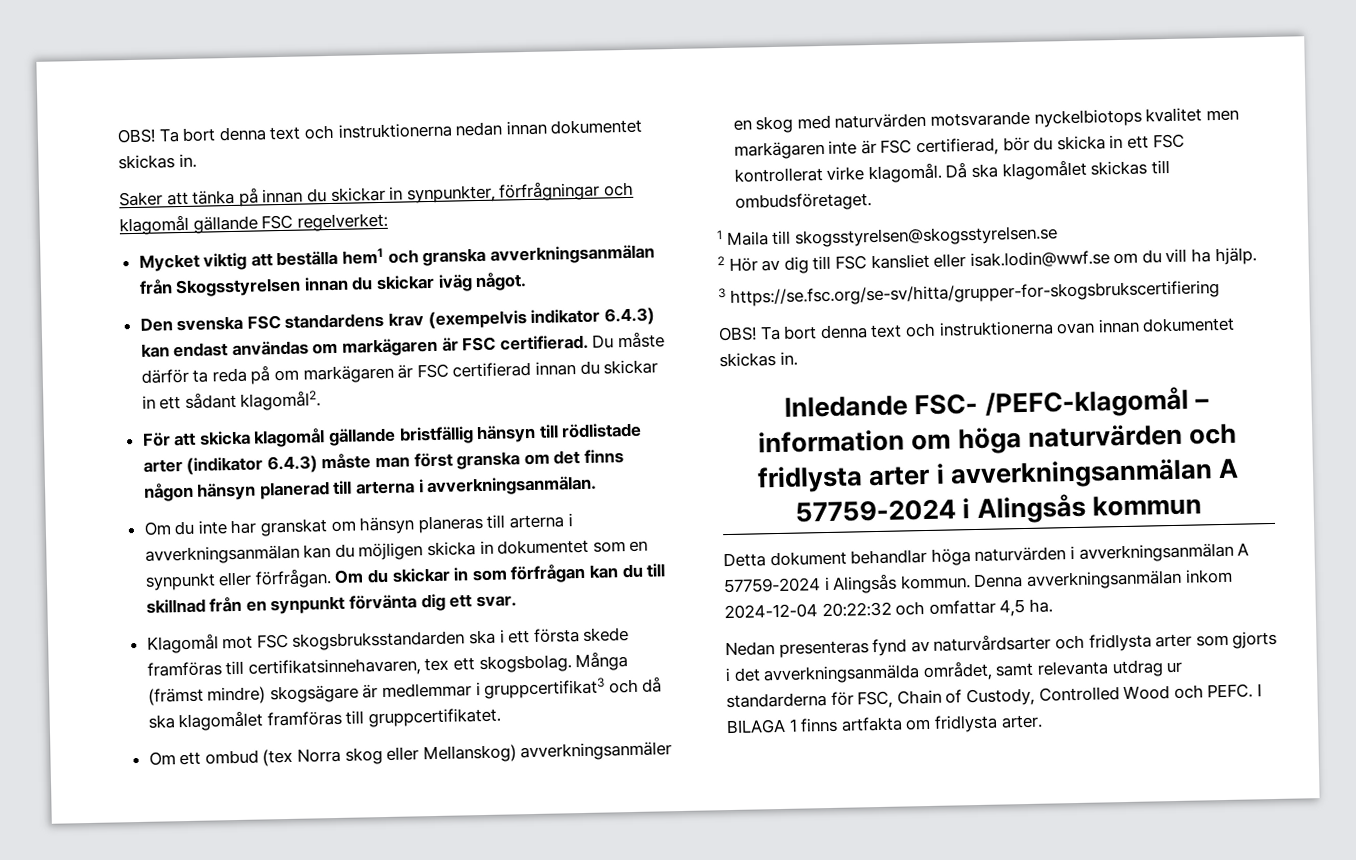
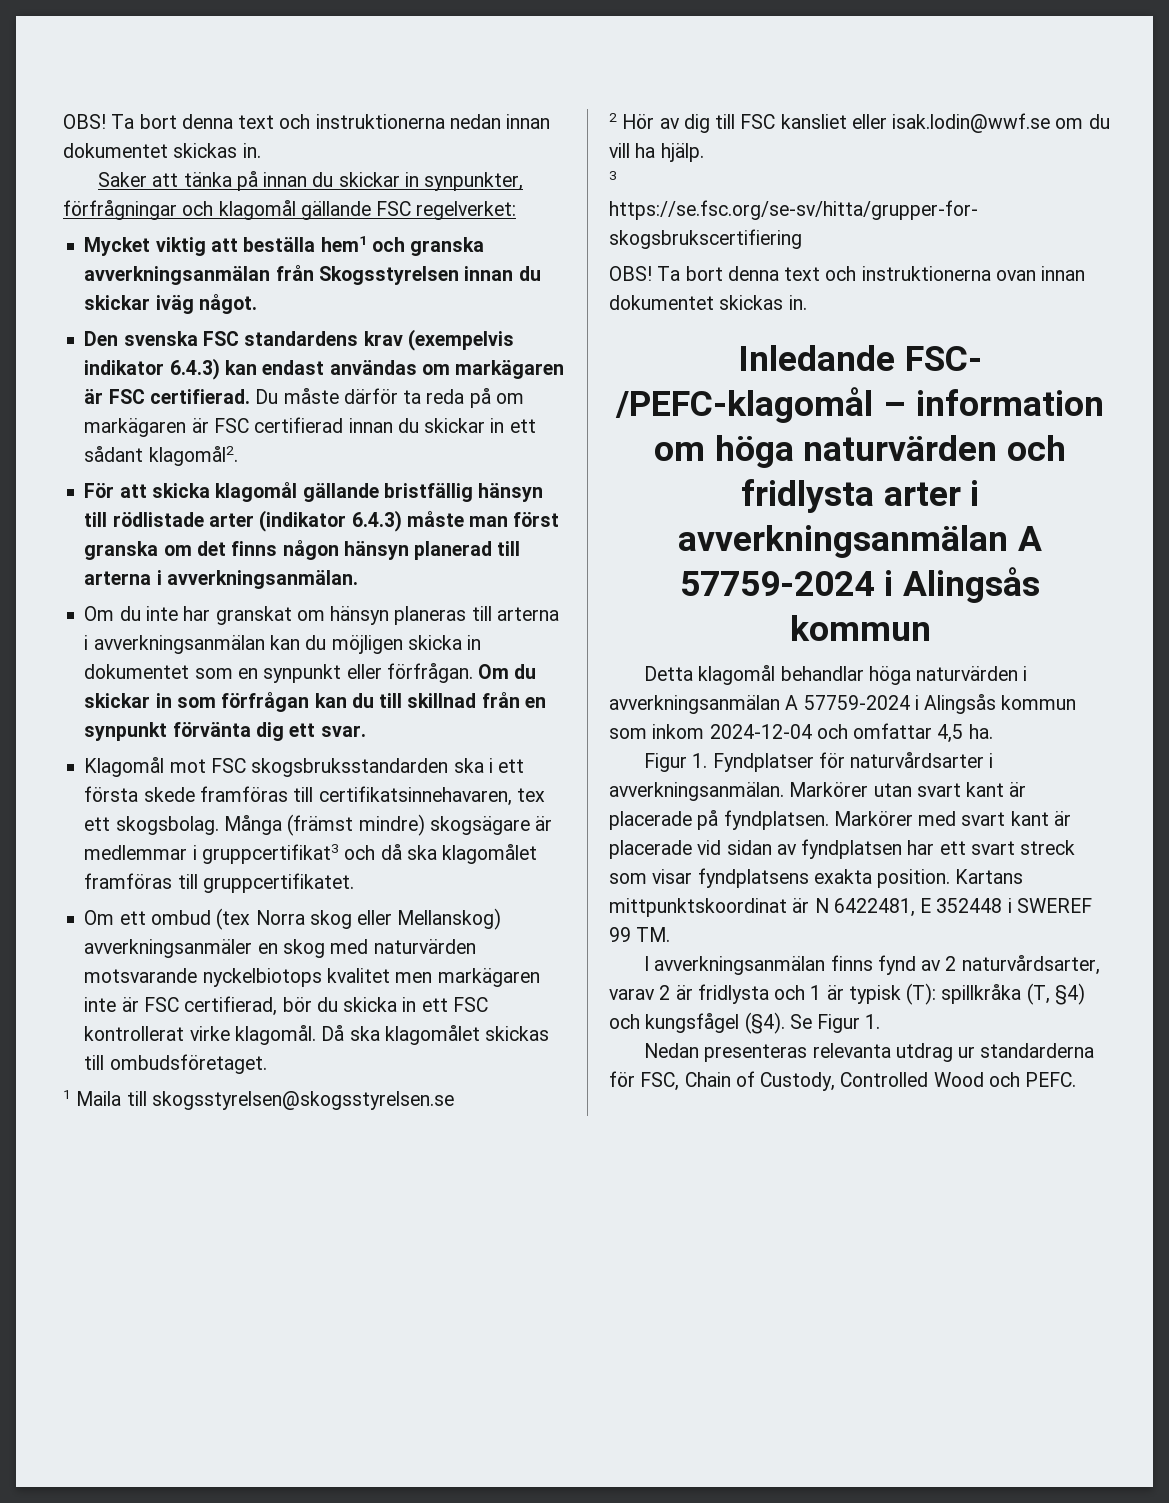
[769,550,847,567] dokument -> [698,665,776,685] klagomål
[899,569,1182,590] kommun. Denna avverkningsanmälan -> [1001,695,1077,710] [609,728,647,739] kommun som
[821,601,892,618] 20:22:32 -> (812, 731) none
[725,630,1278,659] [725,660,1035,685] Nedan presenteras fynd av naturvårdsarter och fridlysta arter som gjorts i det avverkningsanmälda området, samt -> [644,752,994,772] [609,782,1027,801] [609,810,1071,830] [609,839,1076,859] [609,868,1024,888] [609,898,1092,917] [609,927,671,942] [644,955,1100,975] [609,983,1085,1005] [609,1012,881,1034] [644,1043,808,1062] Figur 1. Fyndplatser för naturvårdsarter i avverkningsanmälan. Markörer utan svart kant är placerade på fyndplatsen. Markörer med svart kant är placerade vid sidan av fyndplatsen har ett svart streck som visar fyndplatsens exakta position. Kartans mittpunktskoordinat är N 6422481, E 352448 i SWEREF 99 TM. // I avverkningsanmälan finns fynd av 2 naturvårdsarter, varav 2 är fridlysta och 1 är typisk (T): spillkråka (T, §4) och kungsfågel (§4). Se Figur 1. // Nedan presenteras
[1256,683,1262,697] [726,714,1043,735] I BILAGA 1 finns artfakta om fridlysta arter. -> (1077, 1079) none

